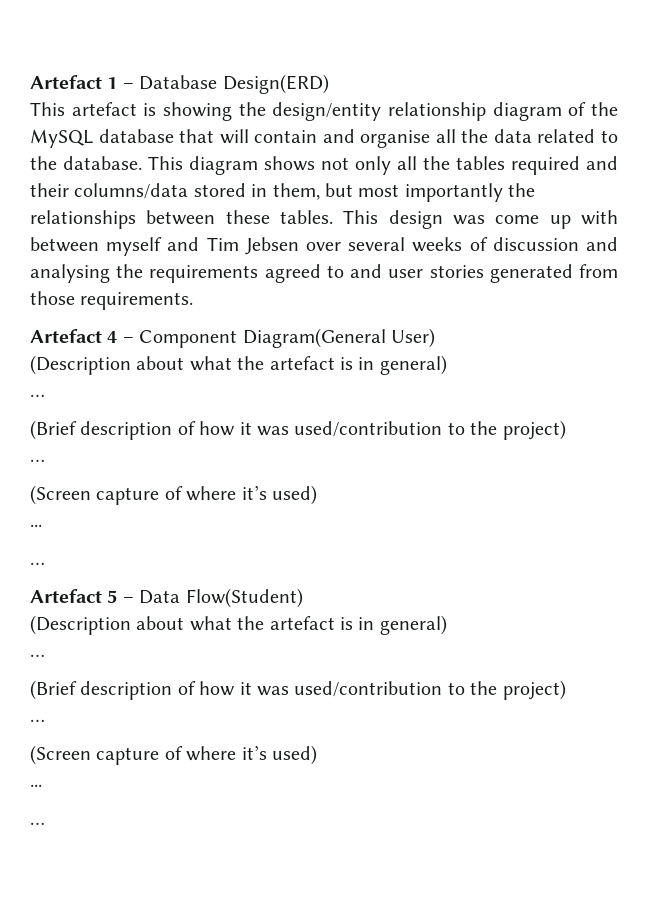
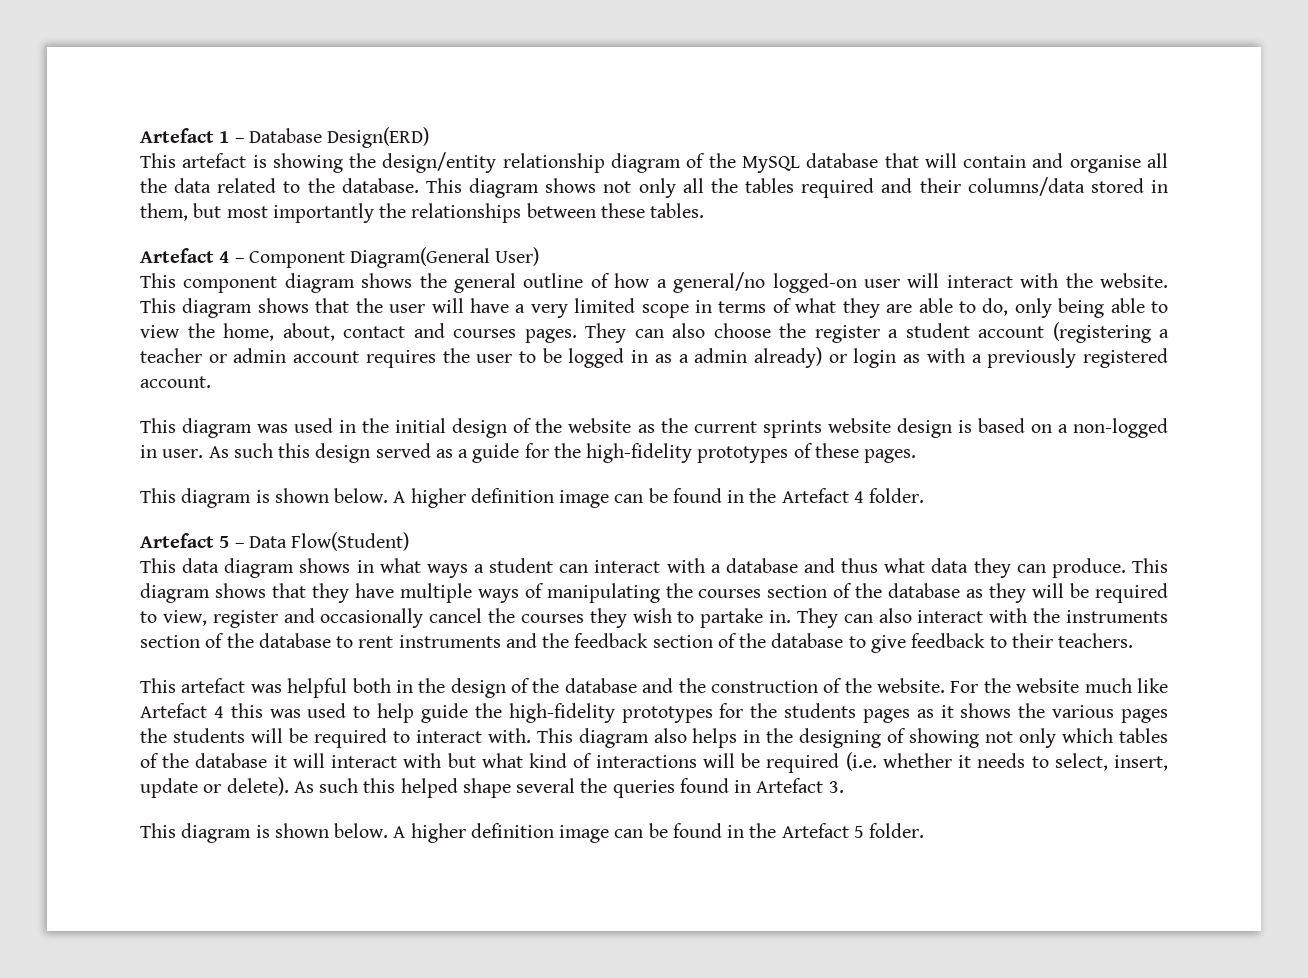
[343,210,618,229] [30,237,618,256] [30,264,618,283] [30,291,194,310] This design was come up with between myself and Tim Jebsen over several weeks of discussion and analysing the requirements agreed to and user stories generated from those requirements. -> (705, 210) none
[30,355,447,375] [30,394,45,397] [30,420,566,440] [30,459,45,462] [30,485,317,505] [30,524,42,527] [30,562,45,565] (Description about what the artefact is in general) // … // (Brief description of how it was used/contribution to the project) // … // (Screen capture of where it’s used) // ... // … -> [140,272,1168,293] [140,298,1168,318] [140,322,1169,343] [140,347,1168,368] [140,376,211,388] [140,418,1168,438] [140,443,917,463] [140,488,925,508] This component diagram shows the general outline of how a general/no logged-on user will interact with the website. This diagram shows that the user will have a very limited scope in terms of what they are able to do, only being able to view the home, about, contact and courses pages. They can also choose the register a student account (registering a teacher or admin account requires the user to be logged in as a admin already) or login as with a previously registered account. // This diagram was used in the initial design of the website as the current sprints website design is based on a non-logged in user. As such this design served as a guide for the high-fidelity prototypes of these pages. // This diagram is shown below. A higher definition image can be found in the Artefact 4 folder.
[30,615,447,635] [30,654,45,657] [30,680,566,700] [30,719,45,722] [30,745,317,765] [30,784,42,787] [30,822,45,825] (Description about what the artefact is in general) // … // (Brief description of how it was used/contribution to the project) // … // (Screen capture of where it’s used) // ... // … -> [140,558,1168,578] [140,583,1168,603] [140,608,1169,628] [140,633,1134,653] [140,678,1168,698] [140,703,1169,723] [140,728,1169,748] [140,752,1168,773] [140,777,844,798] [140,823,925,843] This data diagram shows in what ways a student can interact with a database and thus what data they can produce. This diagram shows that they have multiple ways of manipulating the courses section of the database as they will be required to view, register and occasionally cancel the courses they wish to partake in. They can also interact with the instruments section of the database to rent instruments and the feedback section of the database to give feedback to their teachers. // This artefact was helpful both in the design of the database and the construction of the website. For the website much like Artefact 4 this was used to help guide the high-fidelity prototypes for the students pages as it shows the various pages the students will be required to interact with. This diagram also helps in the designing of showing not only which tables of the database it will interact with but what kind of interactions will be required (i.e. whether it needs to select, insert, update or delete). As such this helped shape several the queries found in Artefact 3. // This diagram is shown below. A higher definition image can be found in the Artefact 5 folder.

